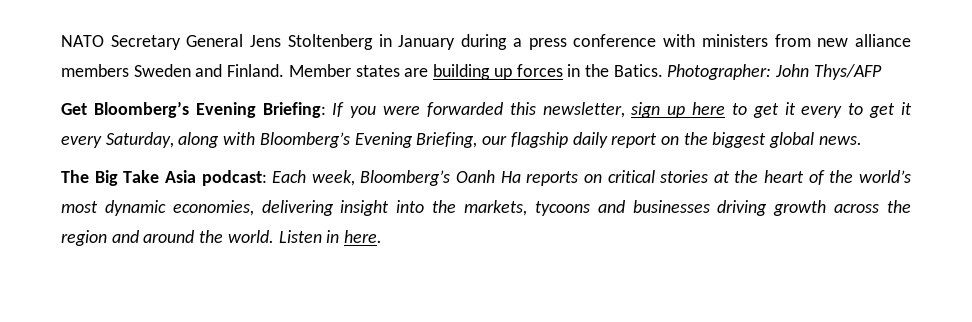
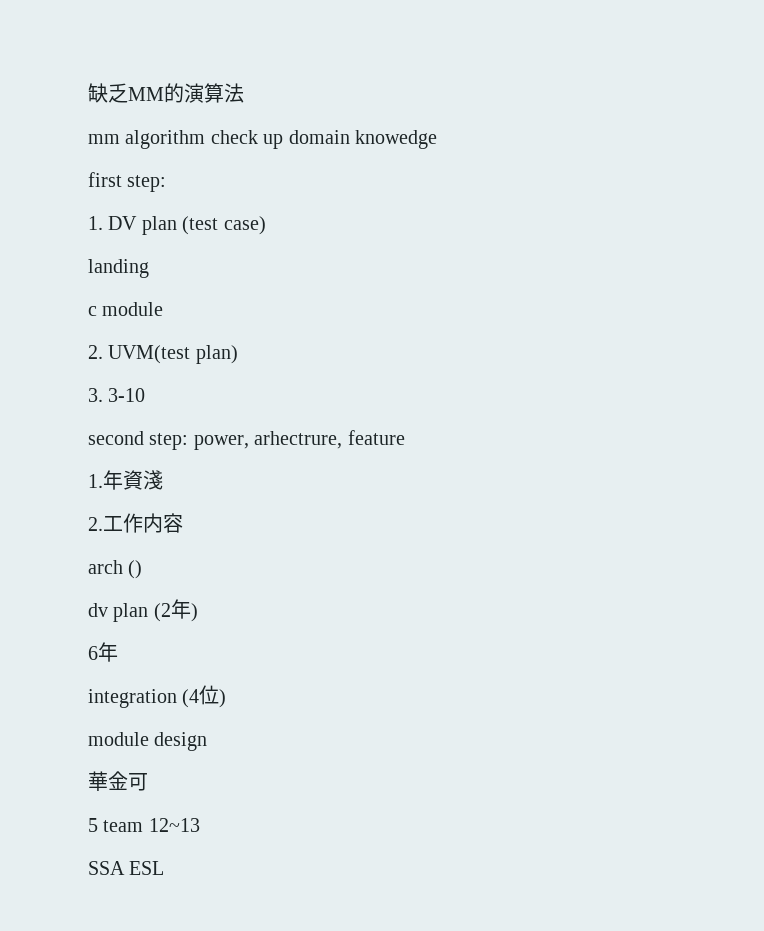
[61,34,912,50] [61,64,882,80] [61,101,913,118] [61,132,862,148] [61,170,912,186] [61,200,911,216] [61,230,383,246] NATO Secretary General Jens Stoltenberg in January during a press conference with ministers from new alliance members Sweden and Finland. Member states are building up forces in the Batics. Photographer: John Thys/AFP // Get Bloomberg’s Evening Briefing: If you were forwarded this newsletter, sign up here to get it every to get it every Saturday, along with Bloomberg’s Evening Briefing, our flagship daily report on the biggest global news. // The Big Take Asia podcast: Each week, Bloomberg’s Oanh Ha reports on critical stories at the heart of the world’s most dynamic economies, delivering insight into the markets, tycoons and businesses driving growth across the region and around the world. Listen in here. -> [88,83,244,103] [88,130,437,149] [88,172,167,192] [88,216,266,235] [88,259,149,278] [88,302,164,316] [88,345,238,364] [88,388,146,402] [88,430,405,450] [88,470,163,490] [88,513,183,533] [88,560,143,579] [88,599,198,622] [88,642,118,662] [88,685,227,708] [88,732,208,751] [88,771,148,791] [88,818,200,832] [88,861,165,875] 缺乏MM的演算法 // mm algorithm check up domain knowedge // first step: // 1. DV plan (test case) // landing // c module // 2. UVM(test plan) // 3. 3-10 // second step: power, arhectrure, feature // 1.年資淺 // 2.工作内容 // arch () // dv plan (2年) // 6年 // integration (4位) // module design // 華金可 // 5 team 12~13 // SSA ESL

